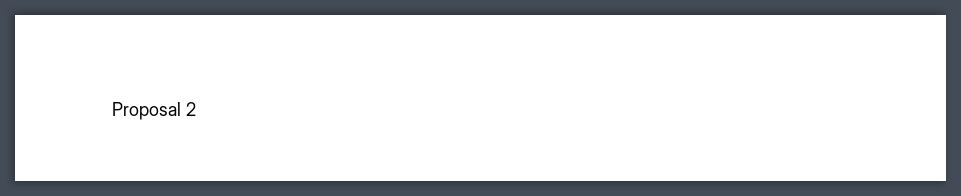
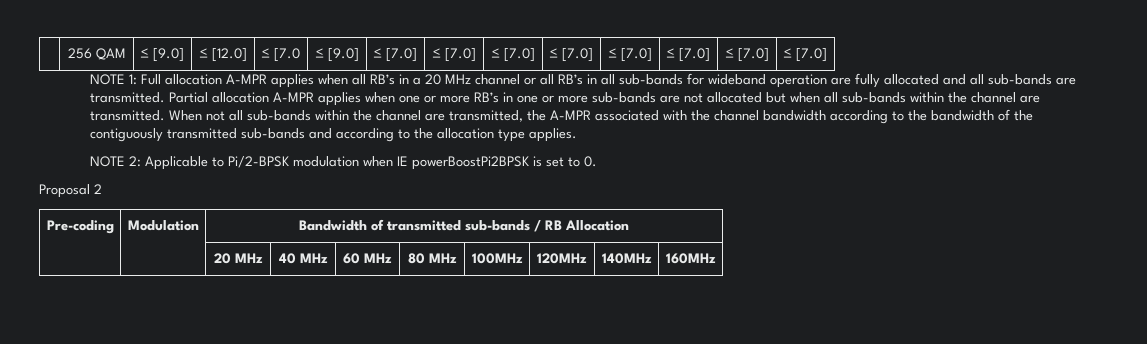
[112,102,196,120] Proposal 2 -> [67,48,126,60] [140,48,184,62] [198,48,247,62] [261,48,300,62] [314,48,359,62] [373,48,417,62] [431,48,476,62] [490,48,535,62] [549,48,593,62] [607,48,652,62] [666,48,710,62] [724,48,769,62] [783,48,827,62] [89,73,1076,88] [89,92,1040,106] [89,109,1033,124] [89,128,577,142] [89,156,597,170] [39,184,102,198] [46,220,114,234] [127,220,199,231] [299,219,629,232] [213,253,263,264] [278,253,328,264] [343,253,392,264] [407,253,457,264] [471,253,523,264] [537,253,587,264] [601,253,652,264] [665,253,716,264] | 256 QAM | ≤ [9.0] | ≤ [12.0] | ≤ [7.0 | ≤ [9.0] | ≤ [7.0] | ≤ [7.0] | ≤ [7.0] | ≤ [7.0] | ≤ [7.0] | ≤ [7.0] | ≤ [7.0] | ≤ [7.0] // NOTE 1: Full allocation A-MPR applies when all RB’s in a 20 MHz channel or all RB’s in all sub-bands for wideband operation are fully allocated and all sub-bands are transmitted. Partial allocation A-MPR applies when one or more RB’s in one or more sub-bands are not allocated but when all sub-bands within the channel are transmitted. When not all sub-bands within the channel are transmitted, the A-MPR associated with the channel bandwidth according to the bandwidth of the contiguously transmitted sub-bands and according to the allocation type applies. // NOTE 2: Applicable to Pi/2-BPSK modulation when IE powerBoostPi2BPSK is set to 0. // Proposal 2 // Pre-coding | Modulation | Bandwidth of transmitted sub-bands / RB Allocation // | | 20 MHz | 40 MHz | 60 MHz | 80 MHz | 100MHz | 120MHz | 140MHz | 160MHz

